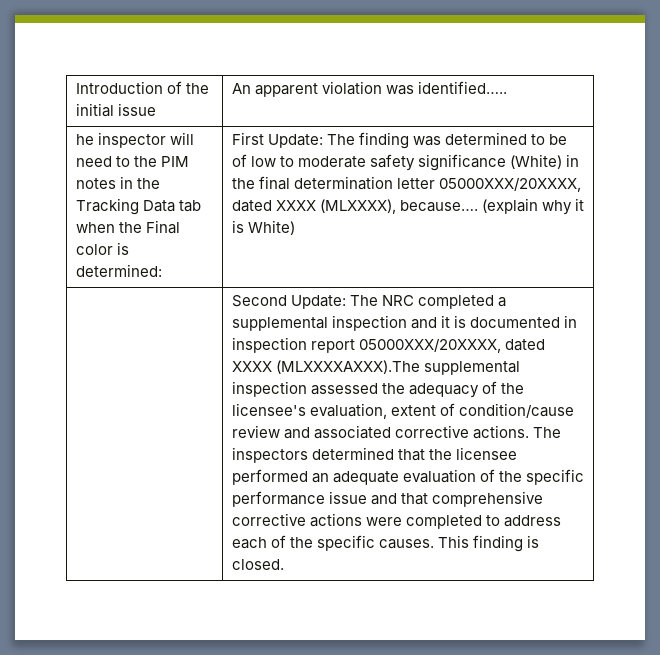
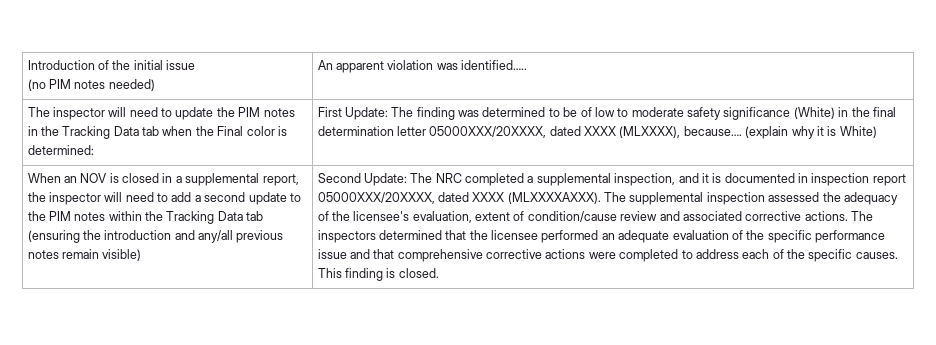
(156, 109) none -> [27,79,155,91] // (no PIM notes needed)
[75,132,194,148] [75,156,130,167] he inspector will need to -> [27,107,214,120] The inspector will need to update
(295, 227) none -> [27,173,299,186] [27,192,301,205] [27,211,264,224] [27,230,284,243] [27,249,142,261] When an NOV is closed in a supplemental report, the inspector will need to add a second update to the PIM notes within the Tracking Data tab (ensuring the introduction and any/all previous notes remain visible)
[331,315,407,331] inspection -> [614,173,676,186] inspection,
[275,360,420,374] (MLXXXXAXXX).The -> [507,192,627,204] (MLXXXXAXXX). The

